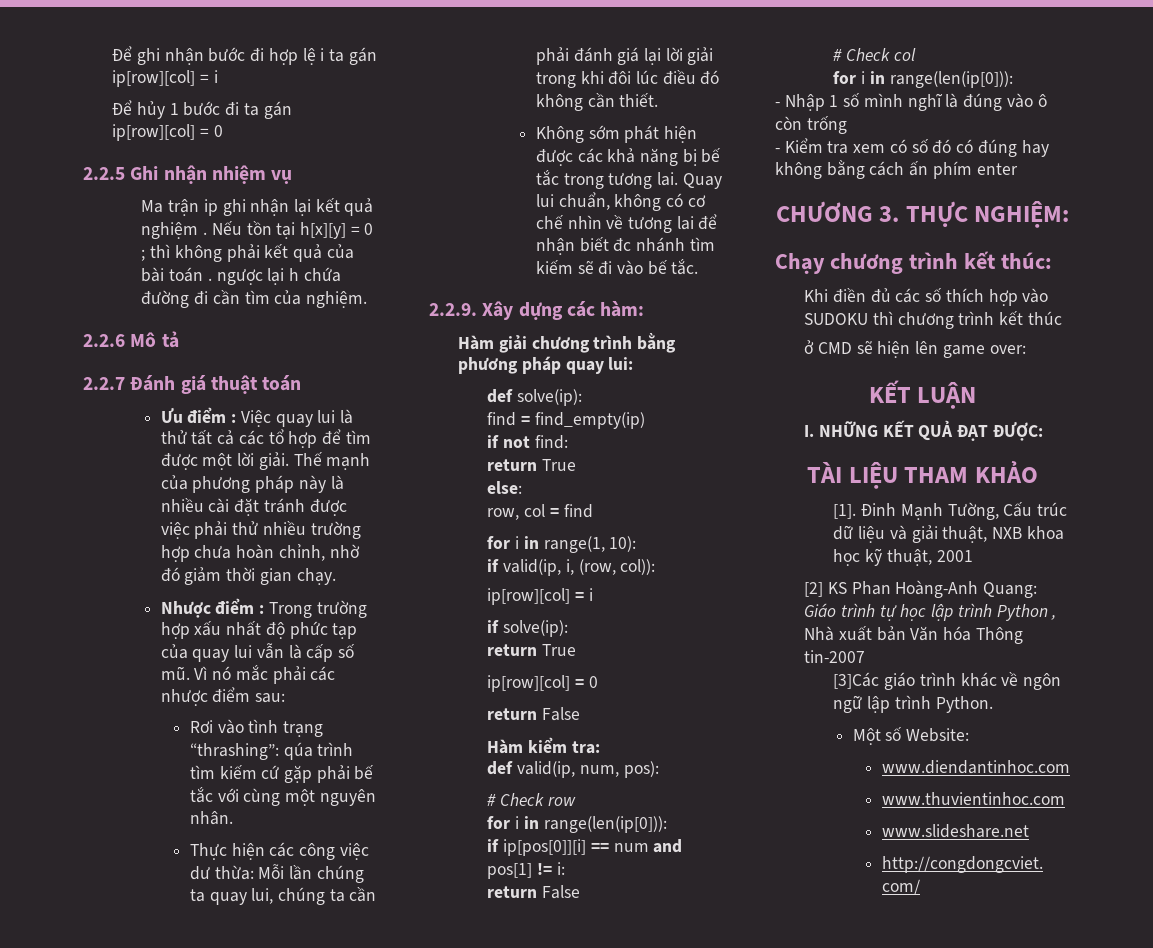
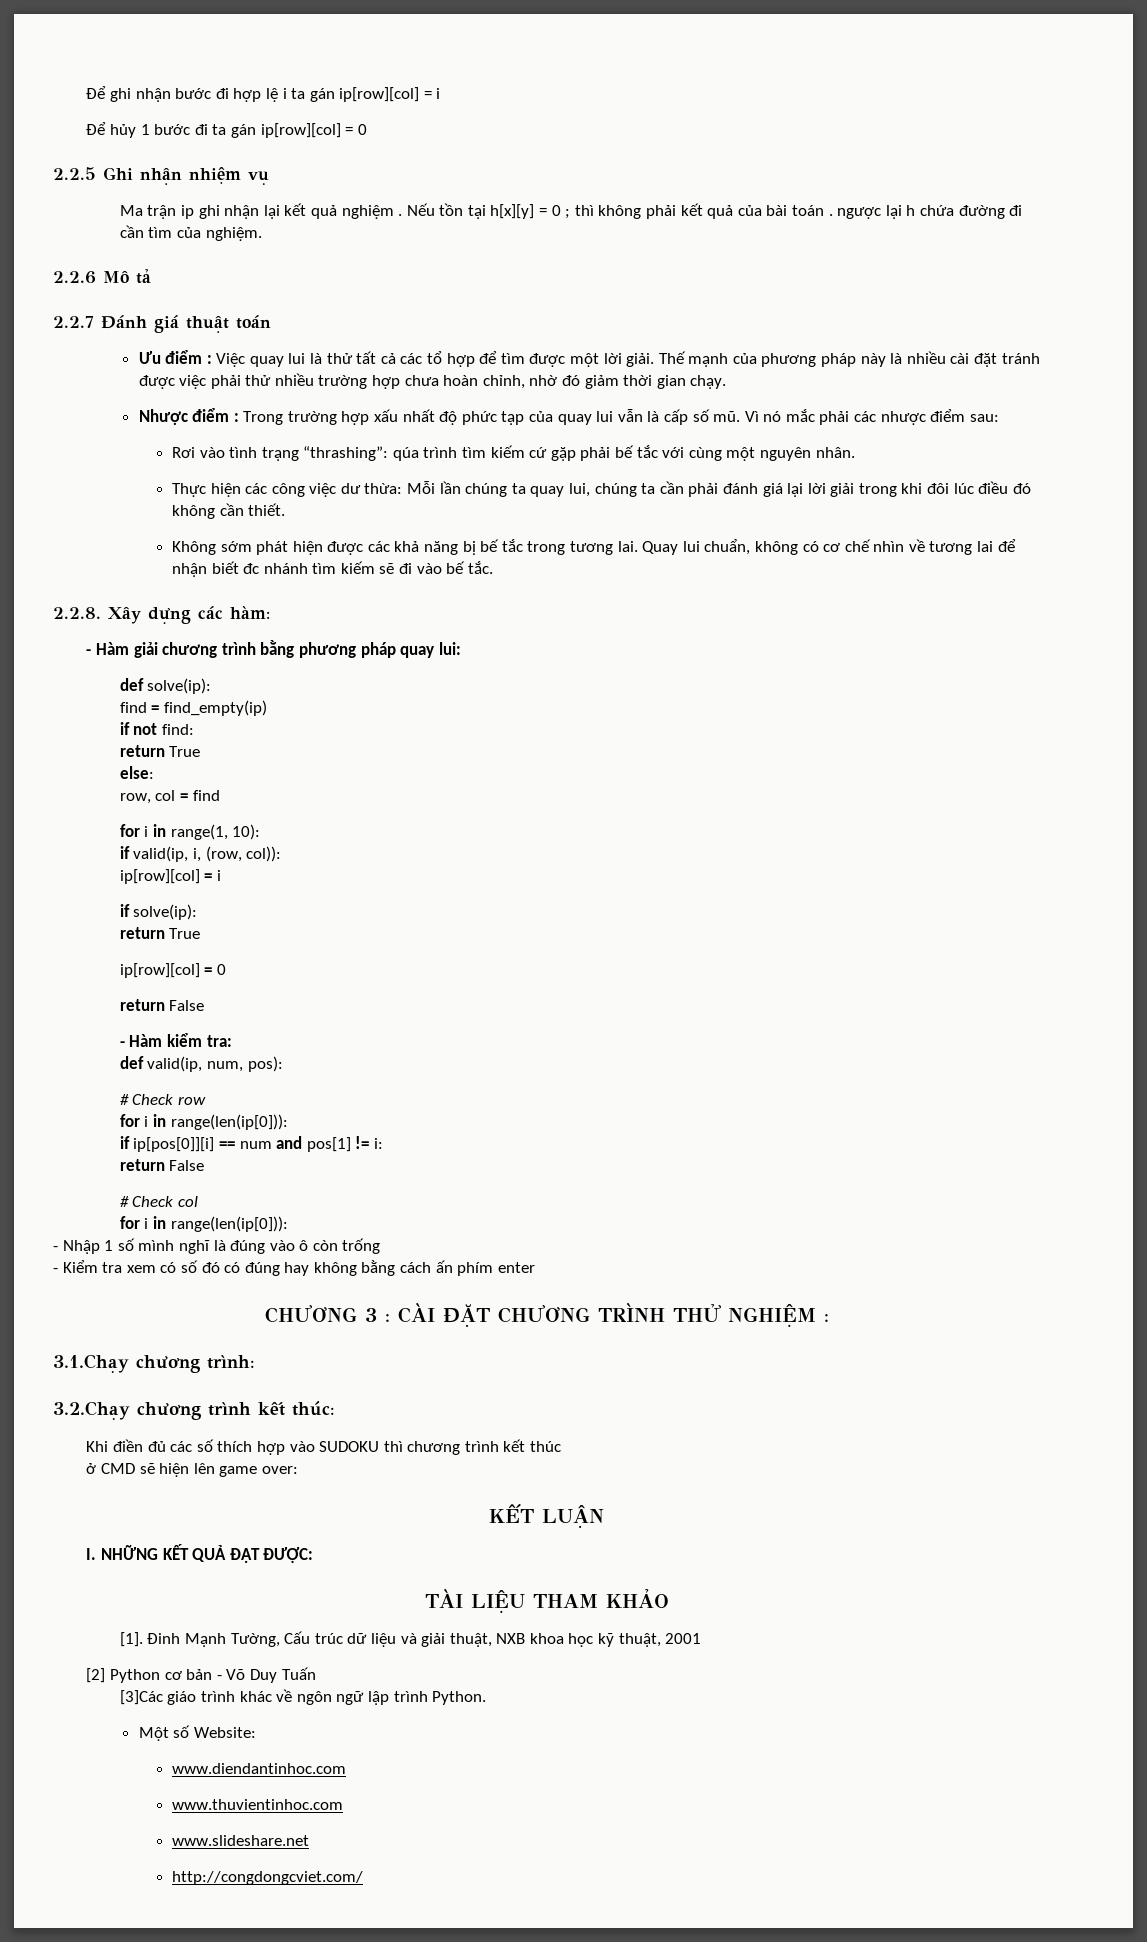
[429,303,477,316] 2.2.9. -> [53,607,101,619] 2.2.8.
(645, 309) none -> [86,649,92,655] -
(581, 714) none -> [119,1041,125,1047] -
[879,201,1070,228] [775,253,825,274] 3. THỰC NGHIỆM: // Chạy -> [364,1303,829,1327] [53,1354,255,1373] [53,1401,130,1420] 3 : CÀI ĐẶT CHƯƠNG TRÌNH THỬ NGHIỆM : // 3.1.Chạy chương trình: // 3.2.Chạy
[827,580,1038,598] [804,603,1057,621] [804,626,1023,644] [804,650,866,663] KS Phan Hoàng-Anh Quang: Giáo trình tự học lập trình Python , Nhà xuất bản Văn hóa Thông tin-2007 -> [109,1667,316,1683] Python cơ bản - Võ Duy Tuấn

